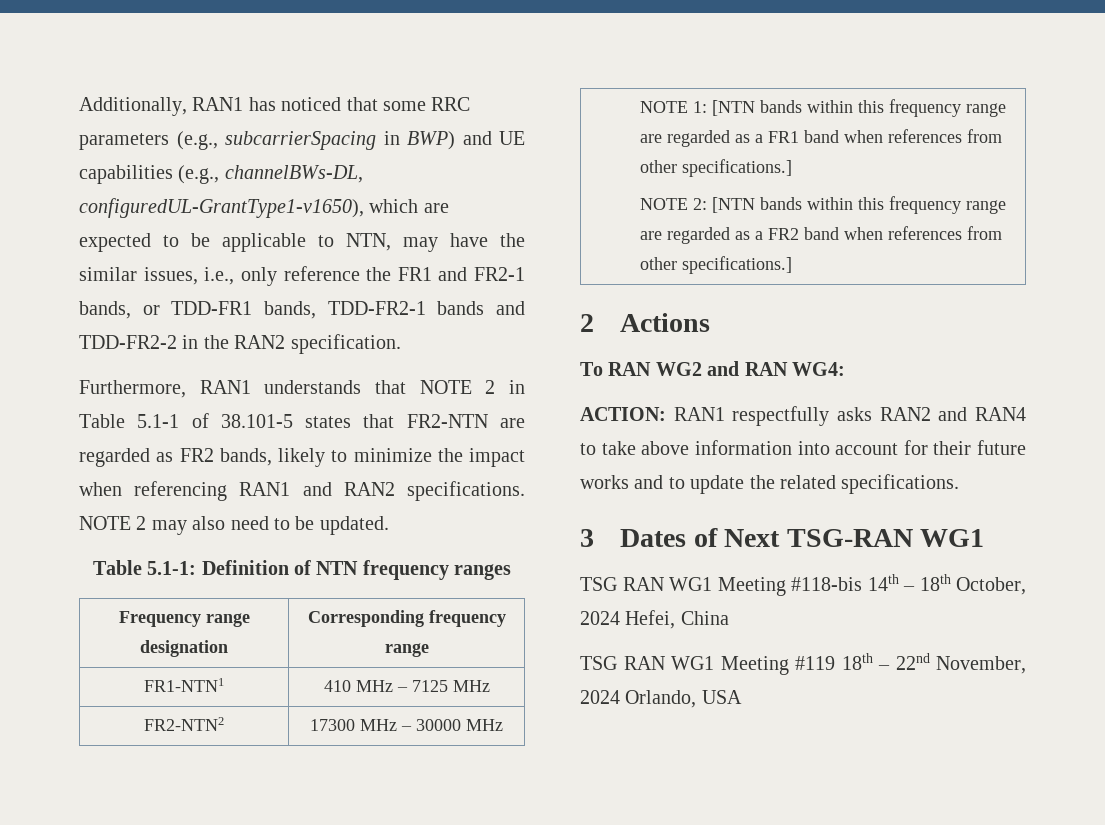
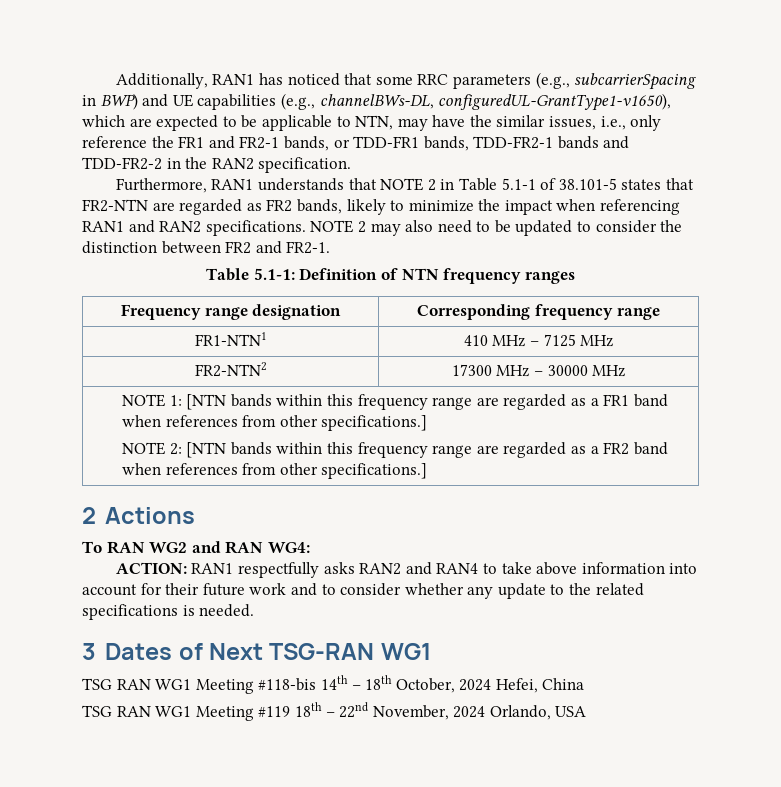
[319,516,389,535] updated. -> [515,220,683,236] [82,241,331,254] updated to consider the distinction between FR2 and FR2-1.
[580,475,629,489] works -> [249,583,287,595] work
[690,474,960,494] update the related specifications. -> [340,583,644,599] [82,604,255,620] consider whether any update to the related specifications is needed.

